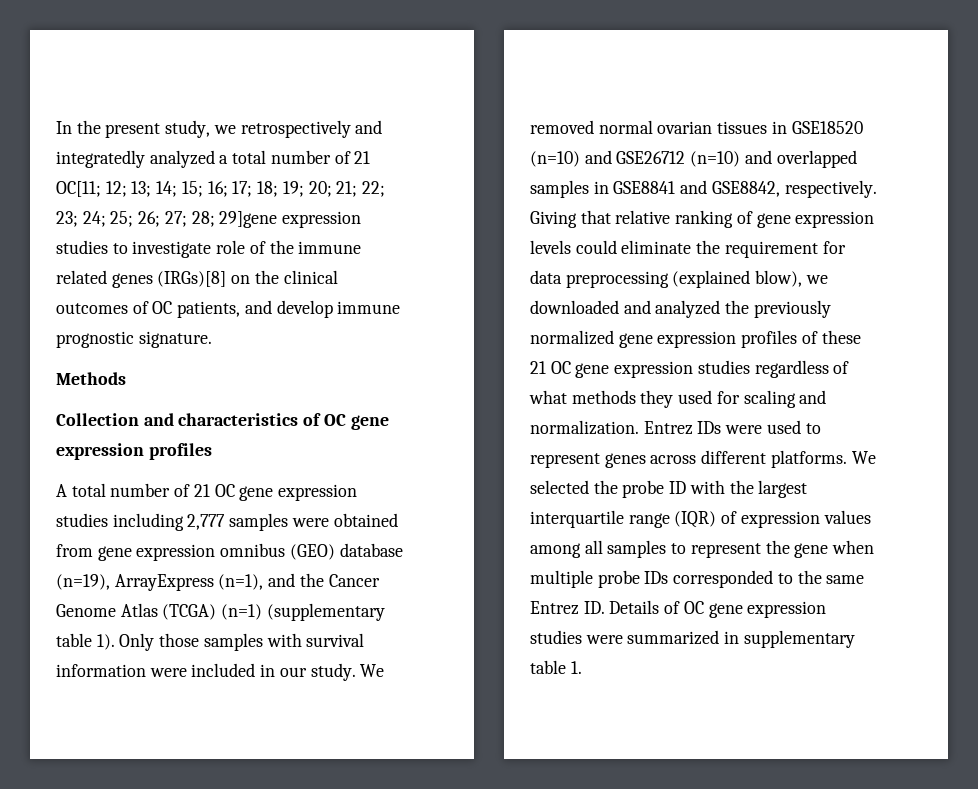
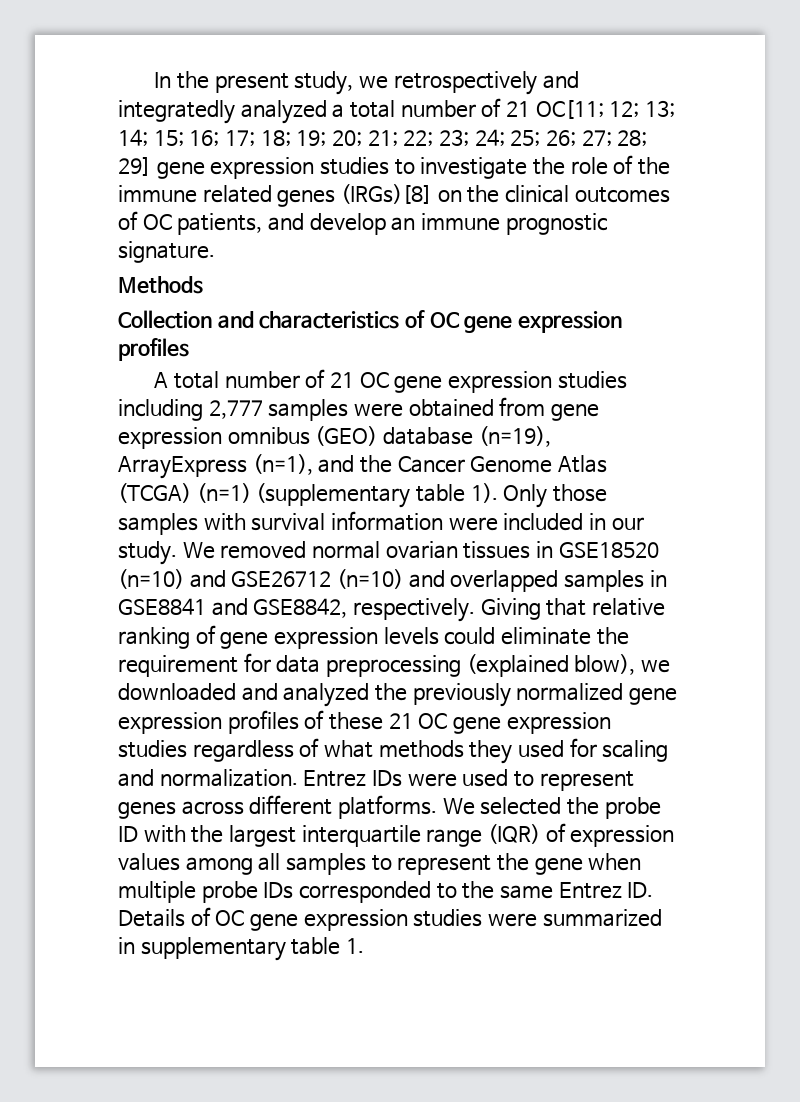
[219,211,278,228] 29]gene -> [118,157,205,179] 29] gene
(212, 249) none -> [532,157,565,175] the
(333, 309) none -> [391,217,416,231] an

